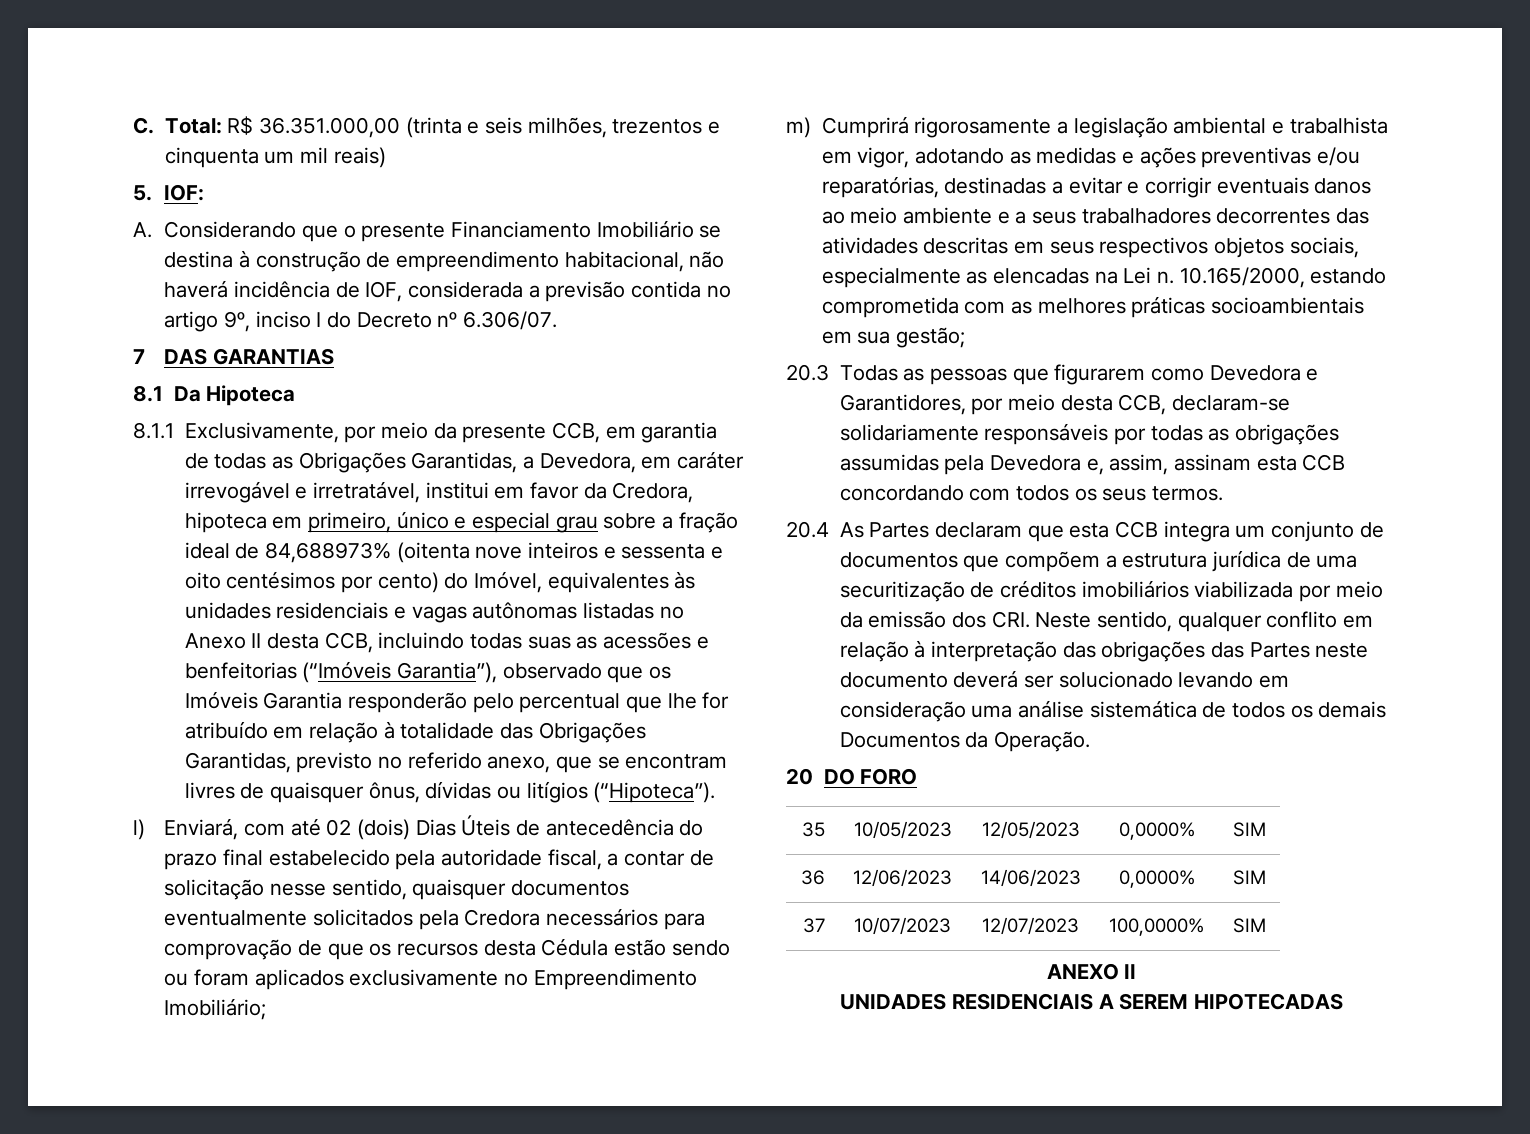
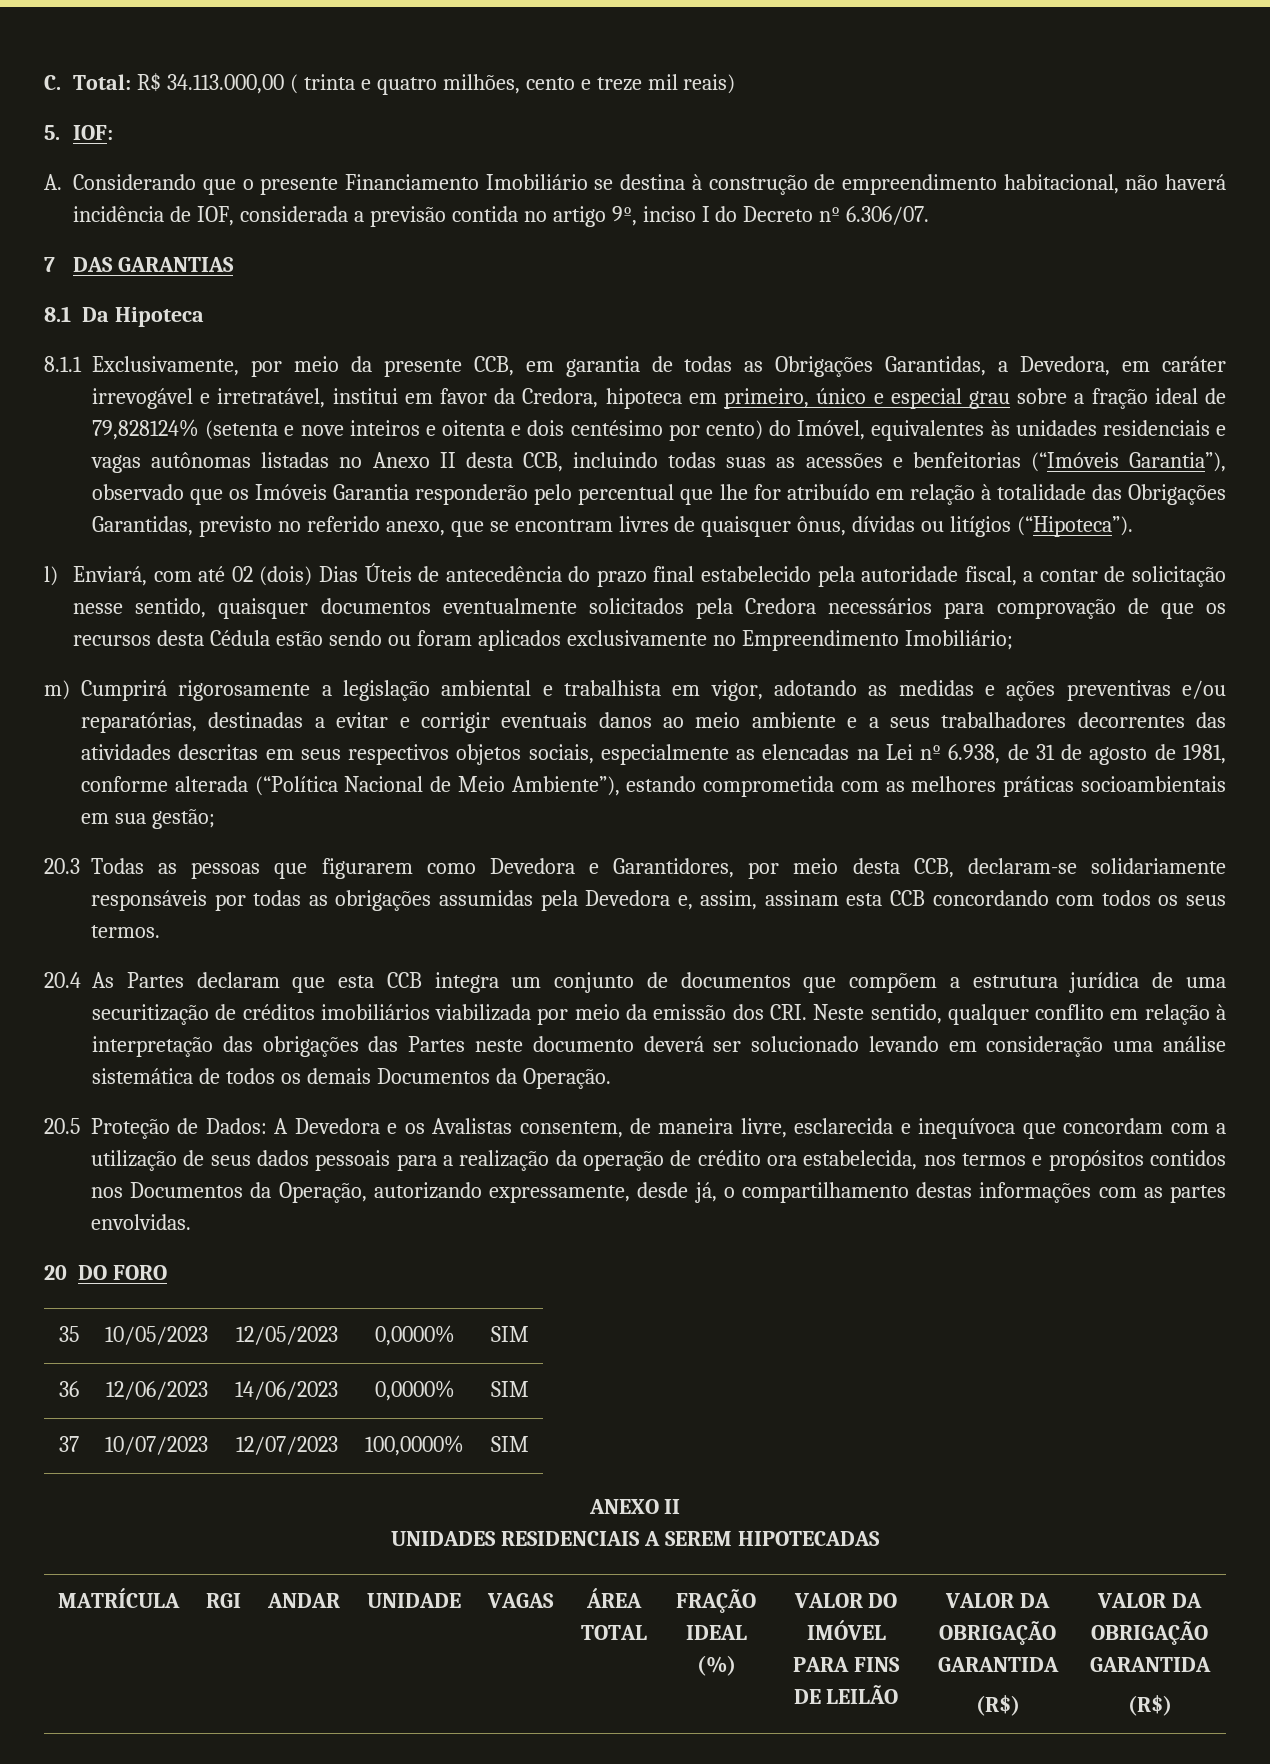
[258,117,720,138] [164,147,295,168] 36.351.000,00 (trinta e seis milhões, trezentos e cinquenta um -> [167,74,642,95] 34.113.000,00 ( trinta e quatro milhões, cento e treze
[264,542,723,563] [184,571,336,589] 84,688973% (oitenta nove inteiros e sessenta e oito centésimos -> [92,419,663,440] 79,828124% (setenta e nove inteiros e oitenta e dois centésimo
[1156,267,1305,288] n. 10.165/2000, -> [920,744,1227,765] [81,776,620,796] nº 6.938, de 31 de agosto de 1981, conforme alterada (“Política Nacional de Meio Ambiente”),
(1090, 741) none -> [44,1118,1226,1139] [91,1150,1227,1171] [91,1182,1226,1203] [91,1214,191,1230] // 20.5 Proteção de Dados: A Devedora e os Avalistas consentem, de maneira livre, esclarecida e inequívoca que concordam com a utilização de seus dados pessoais para a realização da operação de crédito ora estabelecida, nos termos e propósitos contidos nos Documentos da Operação, autorizando expressamente, desde já, o compartilhamento destas informações com as partes envolvidas.
(1343, 1001) none -> [58,1588,180,1608] [206,1593,242,1608] [267,1593,340,1608] [367,1593,461,1608] [487,1593,554,1608] [586,1588,642,1608] [581,1625,647,1640] [676,1589,756,1613] [685,1625,747,1640] [696,1655,736,1676] [793,1593,898,1608] [806,1620,886,1640] [793,1657,900,1672] [793,1685,899,1704] [945,1593,1050,1608] [939,1621,1056,1645] [937,1657,1059,1672] [975,1695,1020,1716] [1097,1593,1202,1608] [1091,1621,1208,1645] [1089,1657,1211,1672] [1127,1695,1172,1716] // MATRÍCULA | RGI | ANDAR | UNIDADE | VAGAS | ÁREA TOTAL | FRAÇÃO IDEAL (%) | VALOR DO IMÓVEL PARA FINS DE LEILÃO | VALOR DA OBRIGAÇÃO GARANTIDA // (R$) | VALOR DA OBRIGAÇÃO GARANTIDA // (R$)

